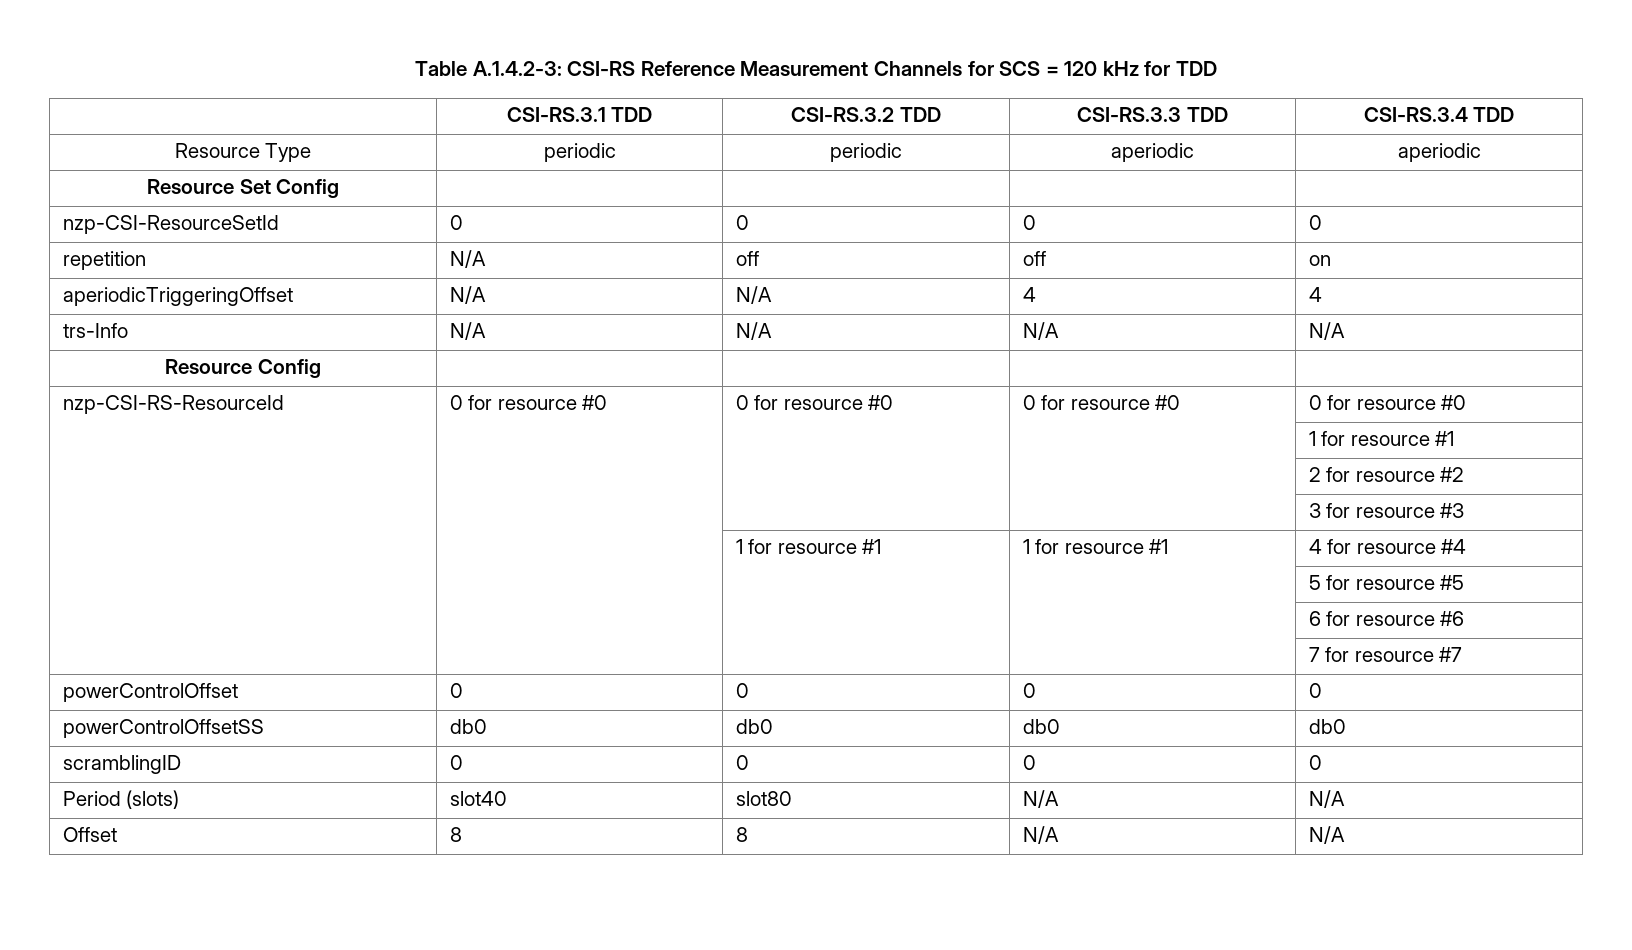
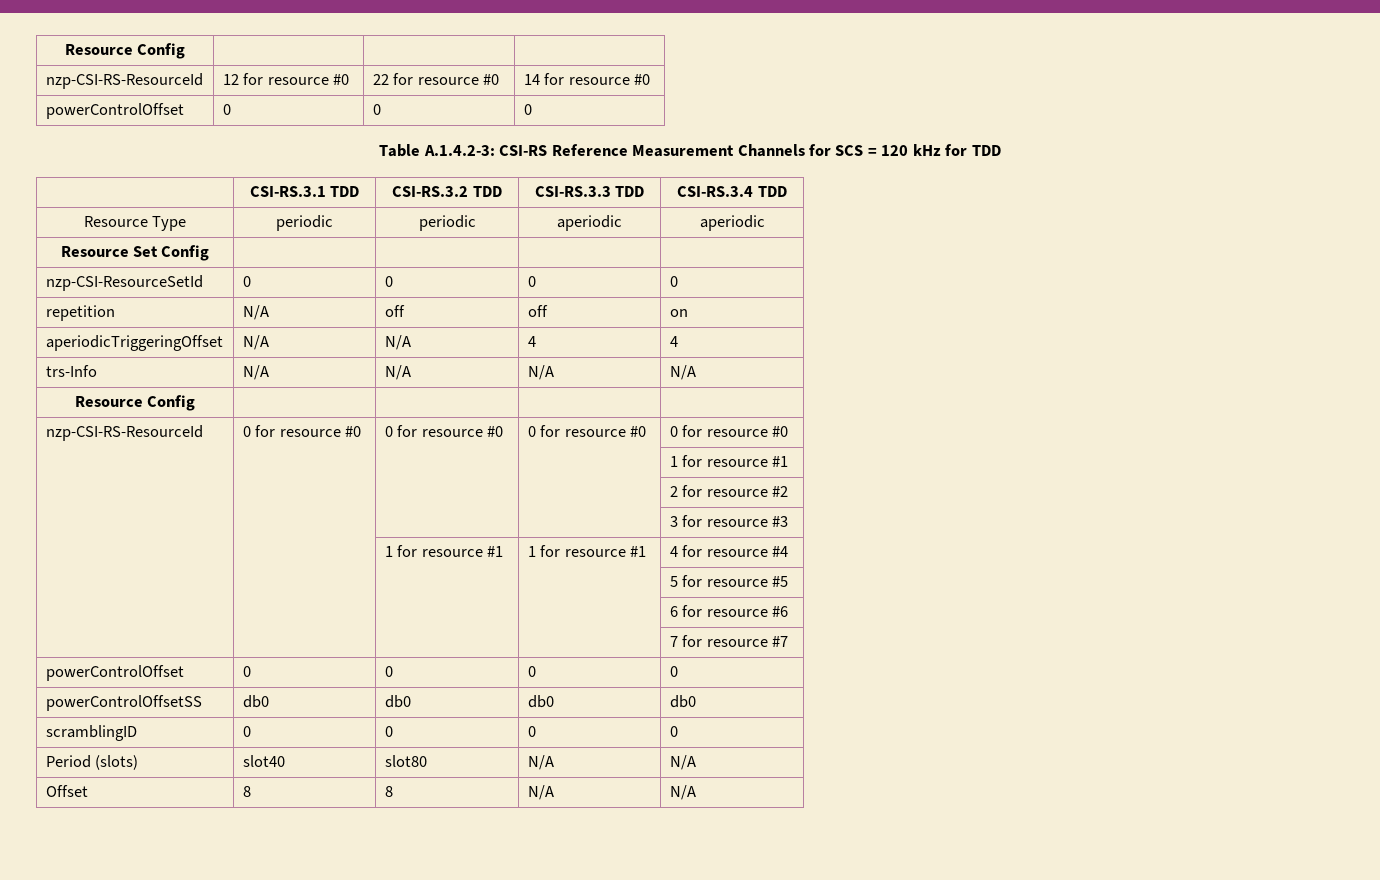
(415, 68) none -> [64,43,186,59] [45,73,203,89] [222,73,349,85] [372,73,499,85] [523,73,650,85] [45,103,184,119] [222,104,231,115] [372,104,381,115] [523,104,532,115] Resource Config | | | // nzp-CSI-RS-ResourceId | 12 for resource #0 | 22 for resource #0 | 14 for resource #0 // powerControlOffset | 0 | 0 | 0 //

